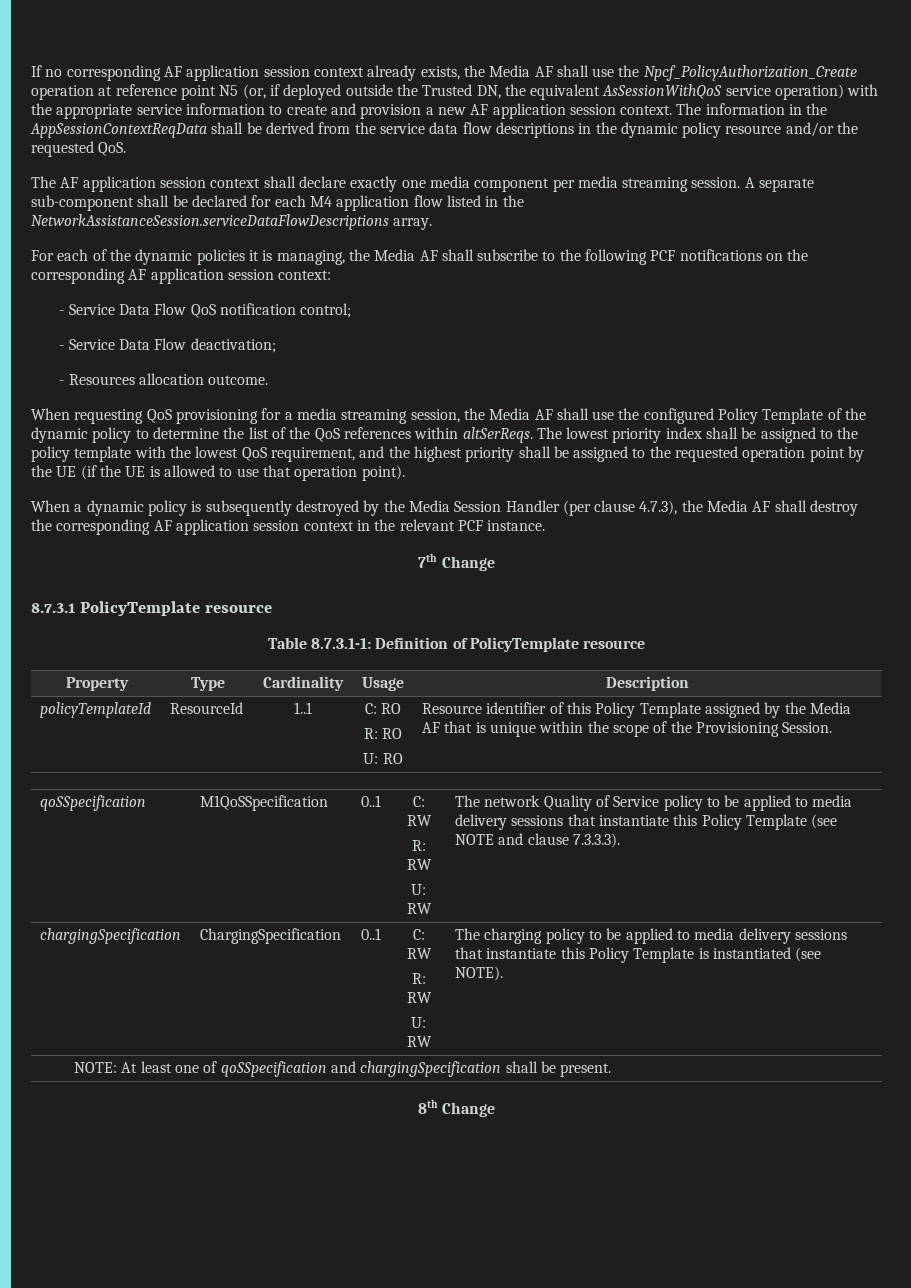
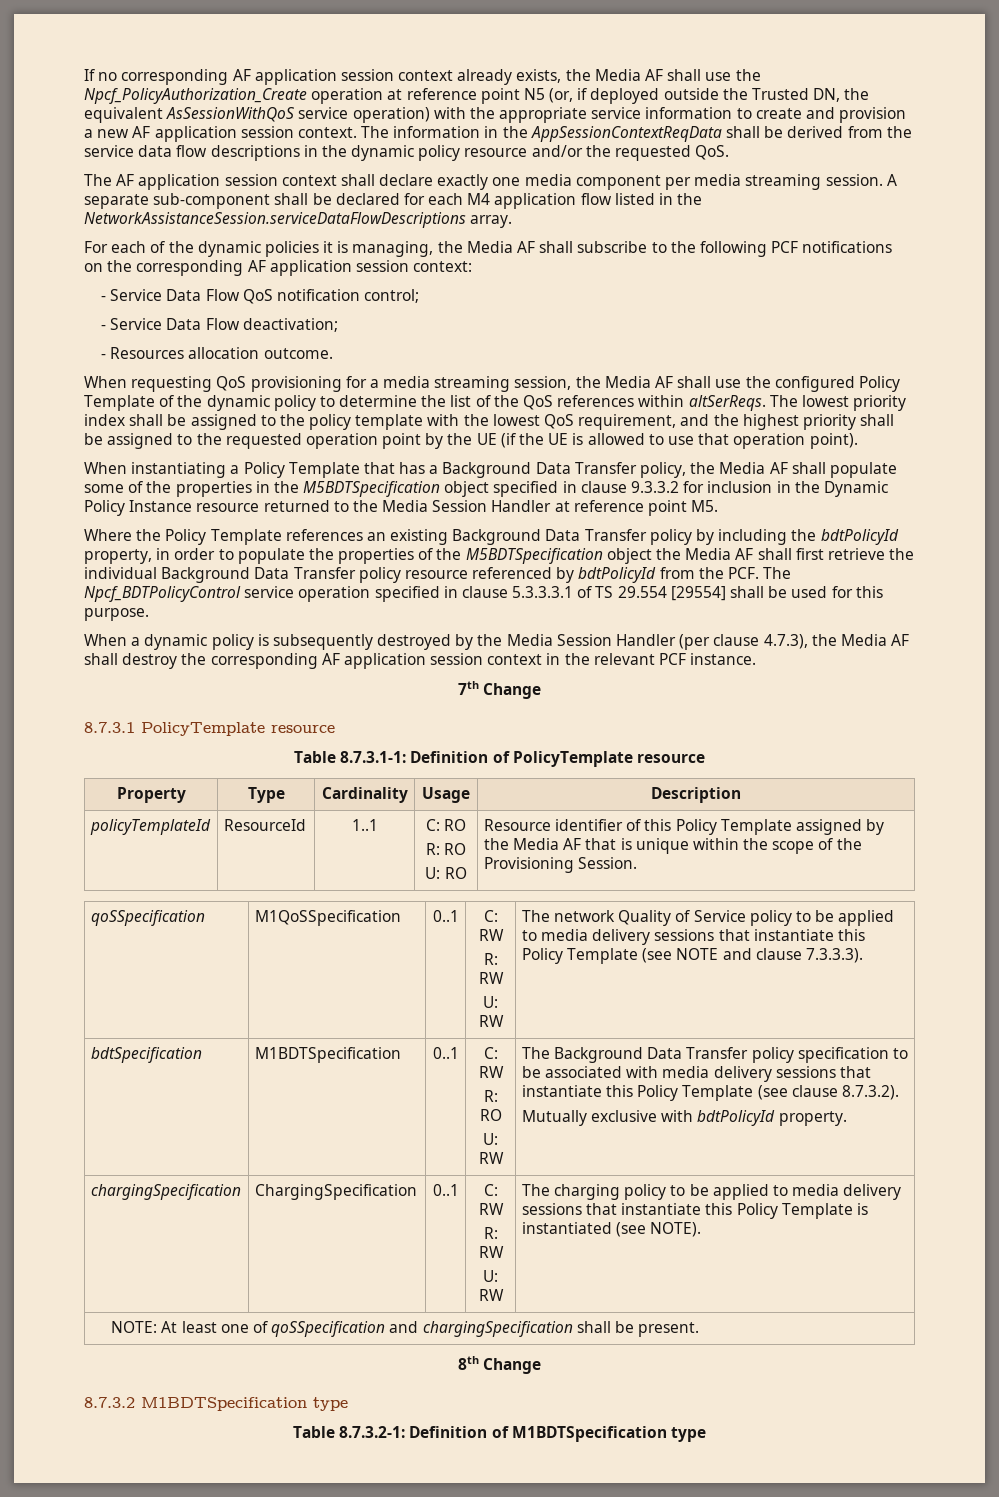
(405, 473) none -> [84,462,897,478] [84,481,888,497] [84,500,719,516] [84,529,899,545] [84,548,915,564] [84,567,792,583] [84,586,883,602] [84,608,149,621] // When instantiating a Policy Template that has a Background Data Transfer policy, the Media AF shall populate some of the properties in the M5BDTSpecification object specified in clause 9.3.3.2 for inclusion in the Dynamic Policy Instance resource returned to the Media Session Handler at reference point M5. // Where the Policy Template references an existing Background Data Transfer policy by including the bdtPolicyId property, in order to populate the properties of the M5BDTSpecification object the Media AF shall first retrieve the individual Background Data Transfer policy resource referenced by bdtPolicyId from the PCF. The Npcf_BDTPolicyControl service operation specified in clause 5.3.3.3.1 of TS 29.554 [29554] shall be used for this purpose.
(621, 840) none -> [90,1047,202,1063] [254,1047,401,1063] [432,1047,459,1059] [483,1047,498,1059] [478,1066,504,1078] [483,1090,498,1102] [479,1109,502,1121] [483,1133,498,1145] [478,1152,504,1164] [521,1047,908,1063] [521,1066,871,1082] [521,1085,899,1101] [521,1110,847,1126] // bdtSpecification | M1BDTSpecification | 0..1 | C: RW // R: RO // U: RW | The Background Data Transfer policy specification to be associated with media delivery sessions that instantiate this Policy Template (see clause 8.7.3.2). // Mutually exclusive with bdtPolicyId property.
(496, 1109) none -> [84,1397,348,1411] [293,1426,706,1442] // 8.7.3.2 M1BDTSpecification type // Table 8.7.3.2-1: Definition of M1BDTSpecification type

